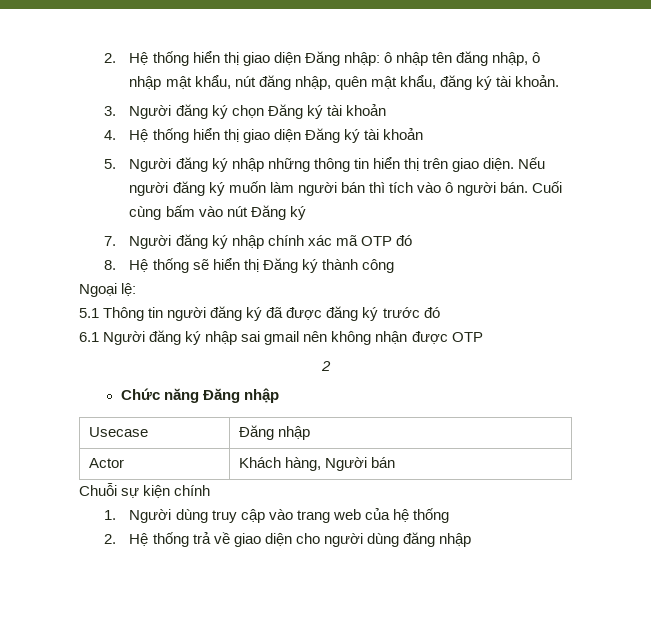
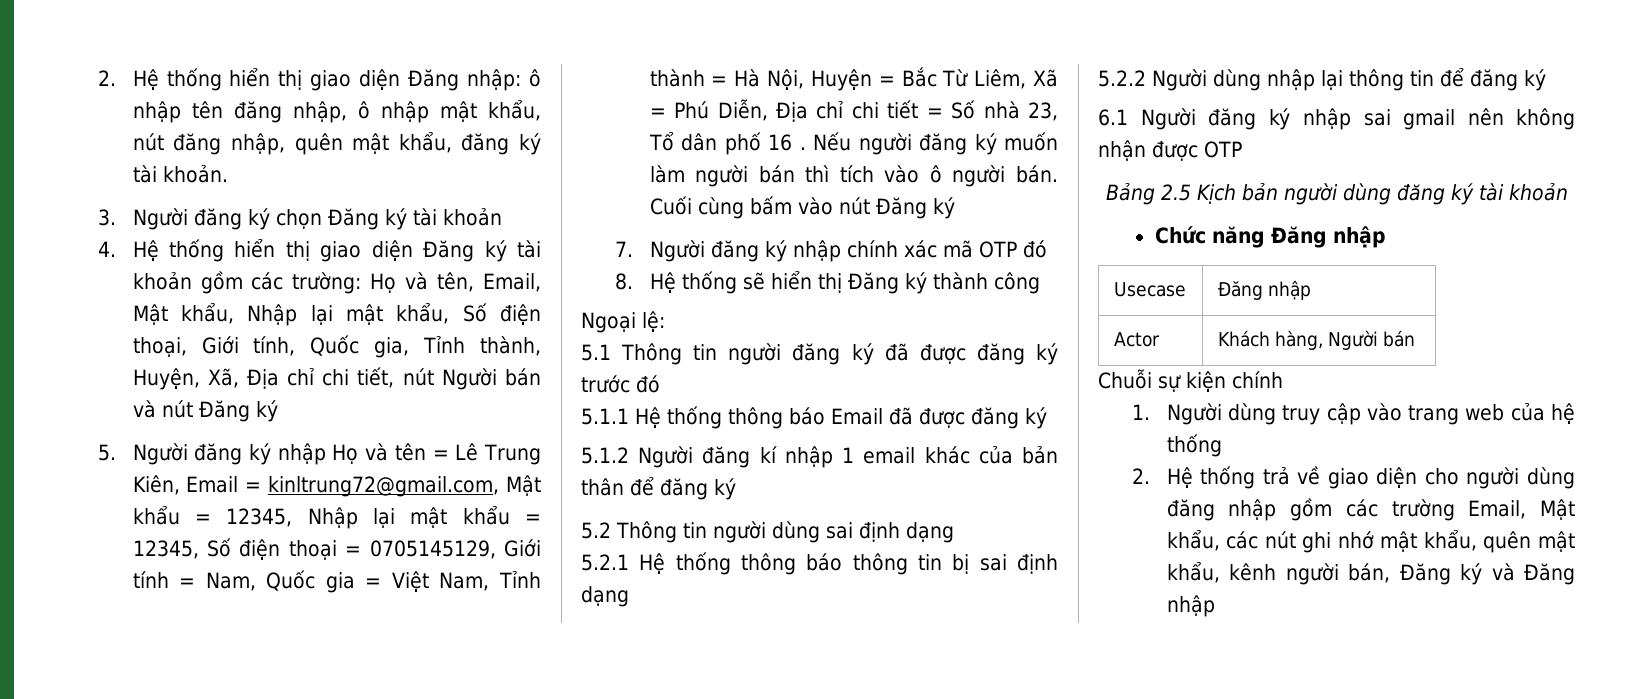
(423, 134) none -> [200,271,541,294] [132,302,541,326] [132,335,542,358] [132,367,541,390] [132,400,278,422] gồm các trường: Họ và tên, Email, Mật khẩu, Nhập lại mật khẩu, Số điện thoại, Giới tính, Quốc gia, Tỉnh thành, Huyện, Xã, Địa chỉ chi tiết, nút Người bán và nút Đăng ký
[267,157,515,172] những thông tin hiển thị trên giao diện. -> [332,443,542,465] [132,475,541,497] [132,505,541,529] [132,538,542,560] [132,570,541,593] [649,67,1059,91] [649,99,1058,122] [648,131,806,155] Họ và tên = Lê Trung Kiên, Email = kinltrung72@gmail.com, Mật khẩu = 12345, Nhập lại mật khẩu = 12345, Số điện thoại = 0705145129, Giới tính = Nam, Quốc gia = Việt Nam, Tỉnh thành = Hà Nội, Huyện = Bắc Từ Liêm, Xã = Phú Diễn, Địa chỉ chi tiết = Số nhà 23, Tổ dân phố 16 .
(440, 312) none -> [581,406,1047,429] [581,445,1058,468] [581,476,736,500] [581,521,954,543] [581,552,1058,575] [581,586,629,607] [1098,67,1546,91] // 5.1.1 Hệ thống thông báo Email đã được đăng ký // 5.1.2 Người đăng kí nhập 1 email khác của bản thân để đăng ký // 5.2 Thông tin người dùng sai định dạng // 5.2.1 Hệ thống thông báo thông tin bị sai định dạng // 5.2.2 Người dùng nhập lại thông tin để đăng ký
[320,361,331,371] 2 -> [1105,182,1568,205] Bảng 2.5 Kịch bản người dùng đăng ký tài khoản
(471, 540) none -> [1290,498,1575,521] [1166,529,1575,553] [1166,561,1575,585] [1166,595,1215,617] gồm các trường Email, Mật khẩu, các nút ghi nhớ mật khẩu, quên mật khẩu, kênh người bán, Đăng ký và Đăng nhập

